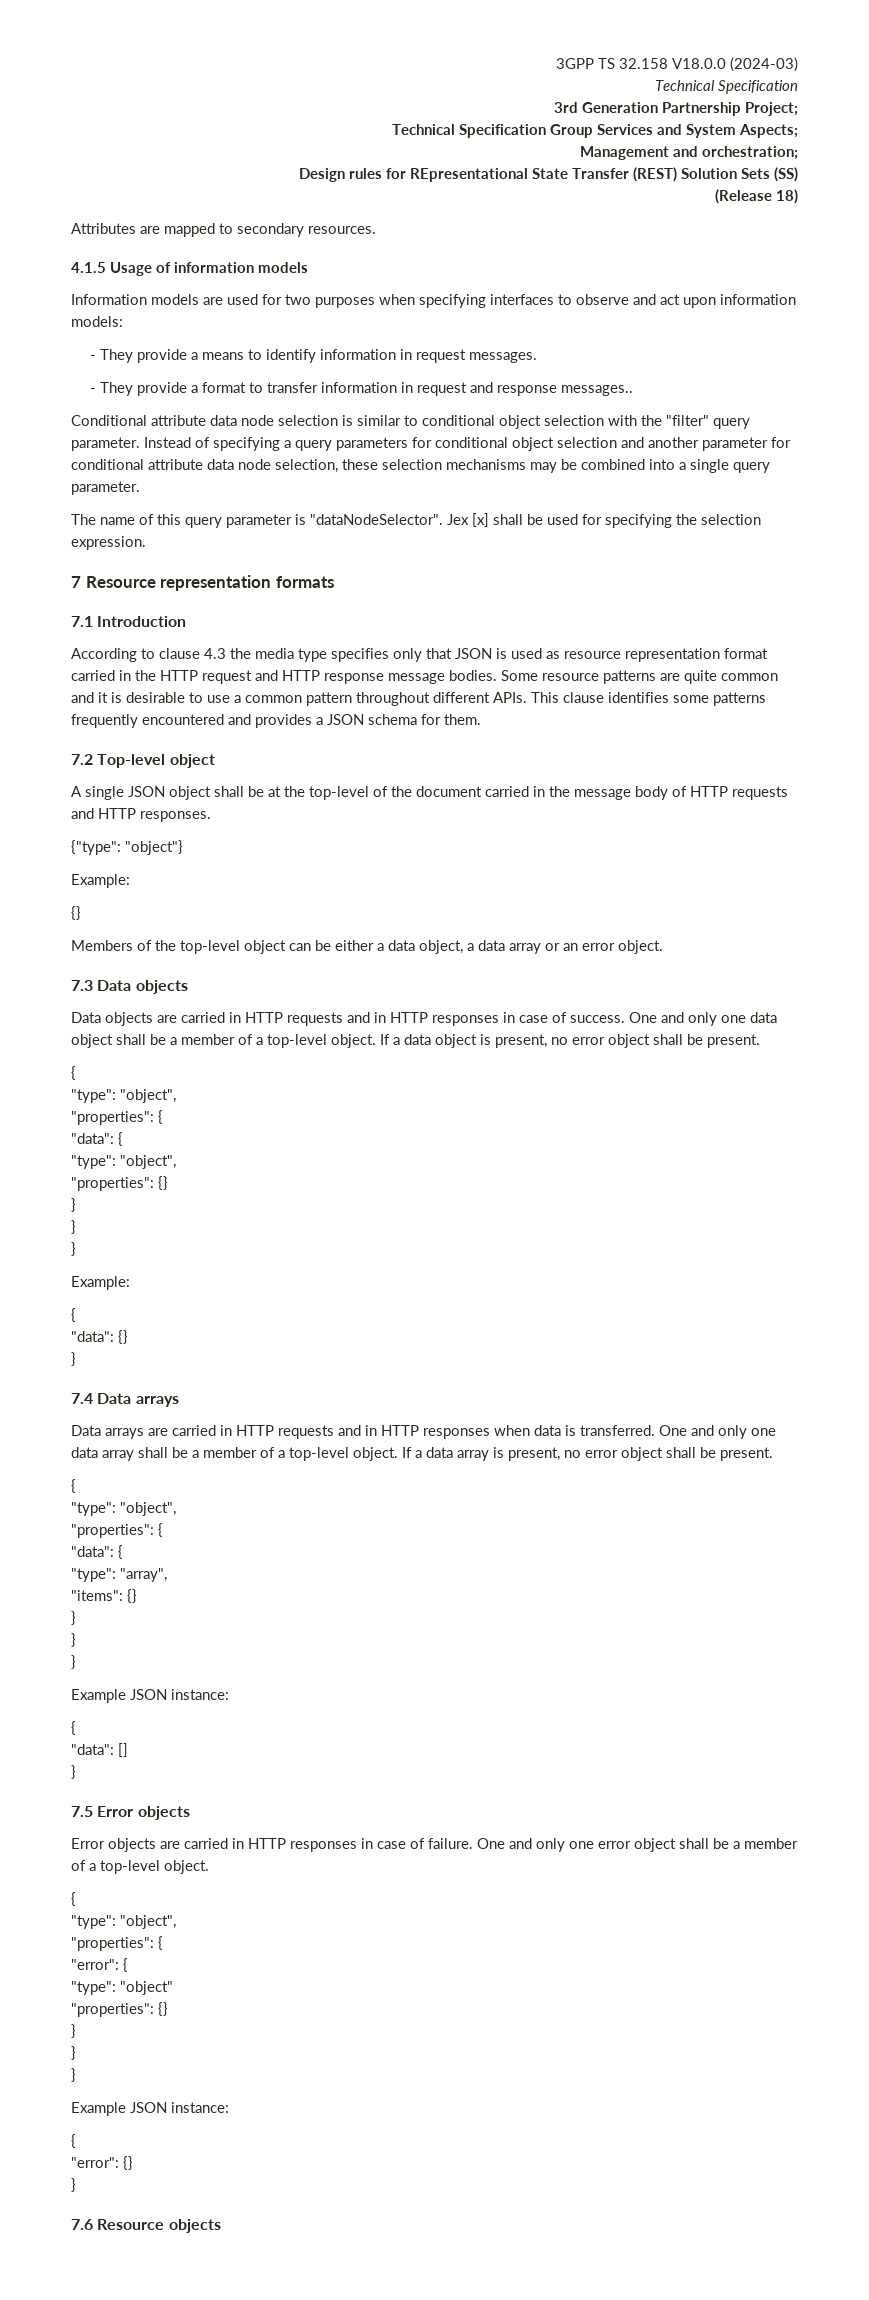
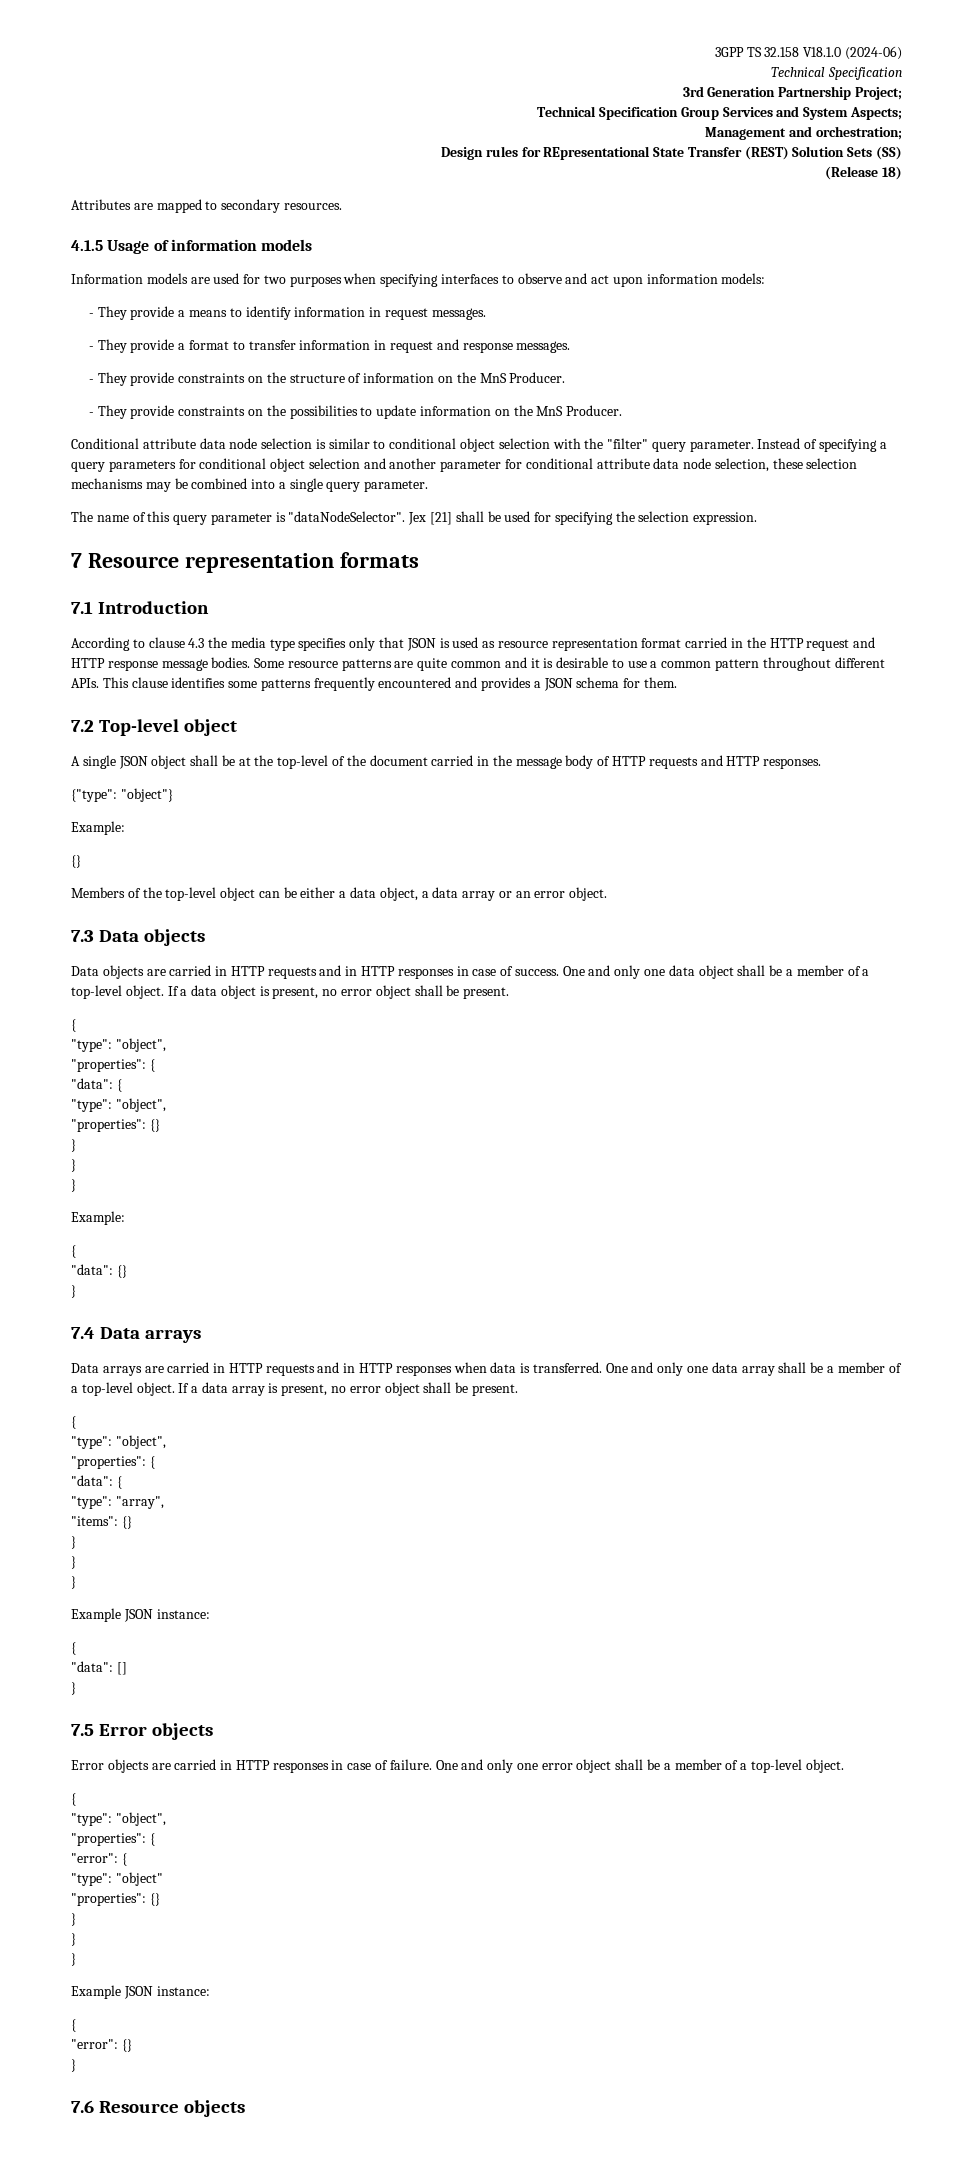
[672,57,798,72] V18.0.0 (2024-03) -> [803,46,902,60] V18.1.0 (2024-06)
[561,385,634,396] messages.. -> [516,341,571,353] [88,372,566,386] [88,405,623,419] messages. // - They provide constraints on the structure of information on the MnS Producer. // - They provide constraints on the possibilities to update information on the MnS Producer.
[472,513,489,527] [x] -> [430,512,453,525] [21]

